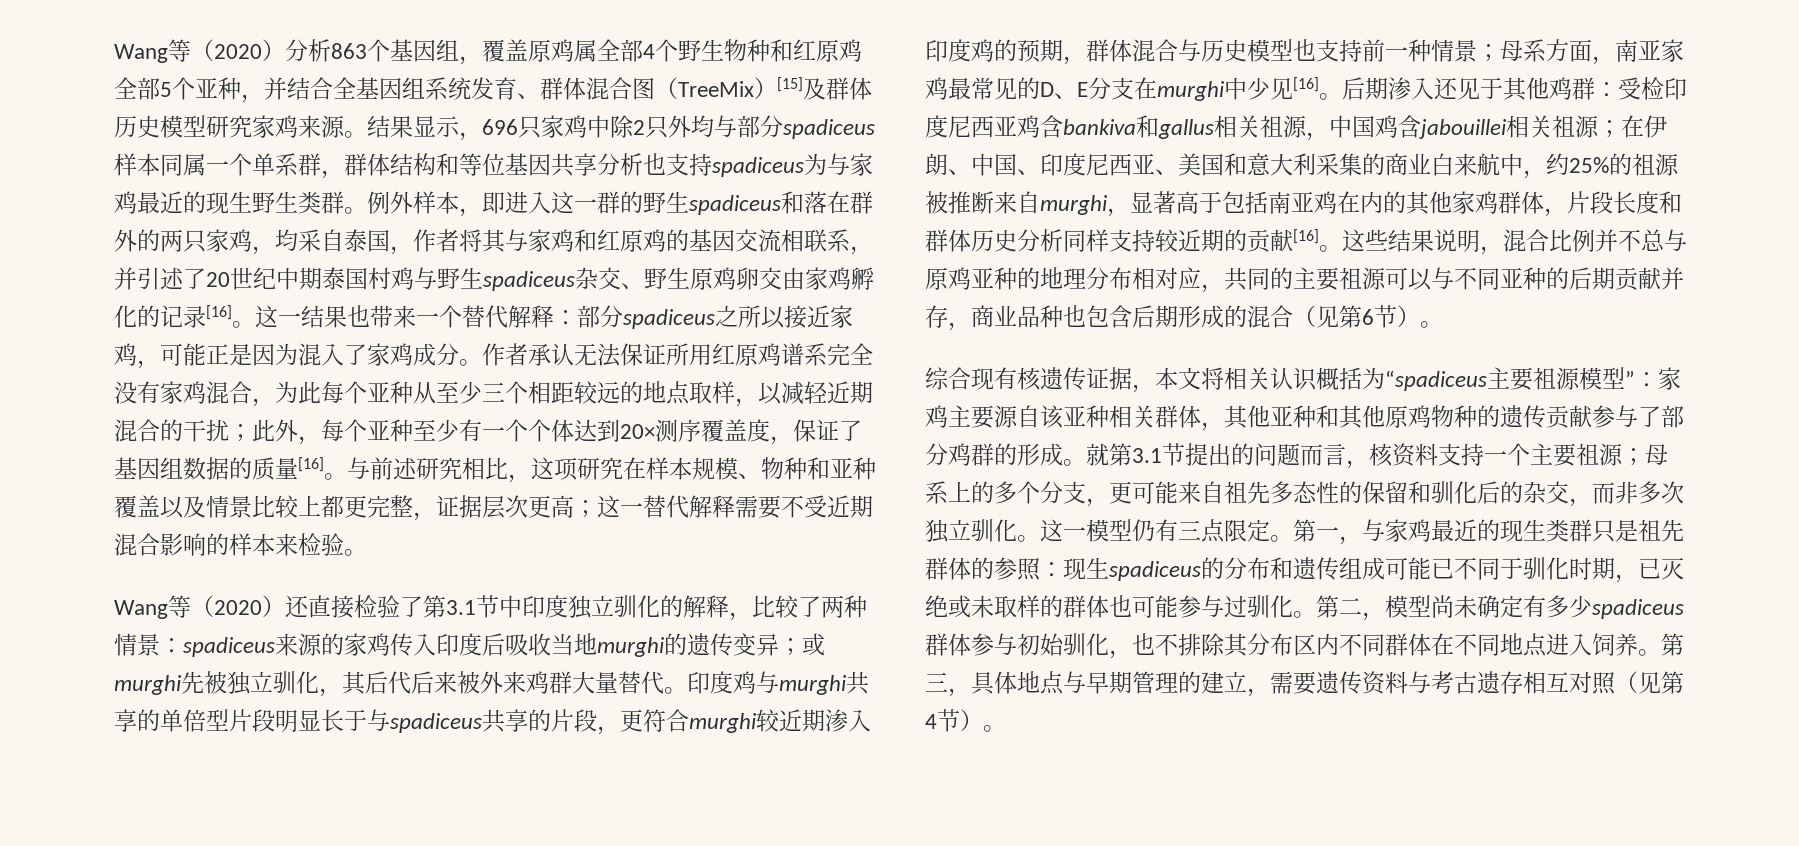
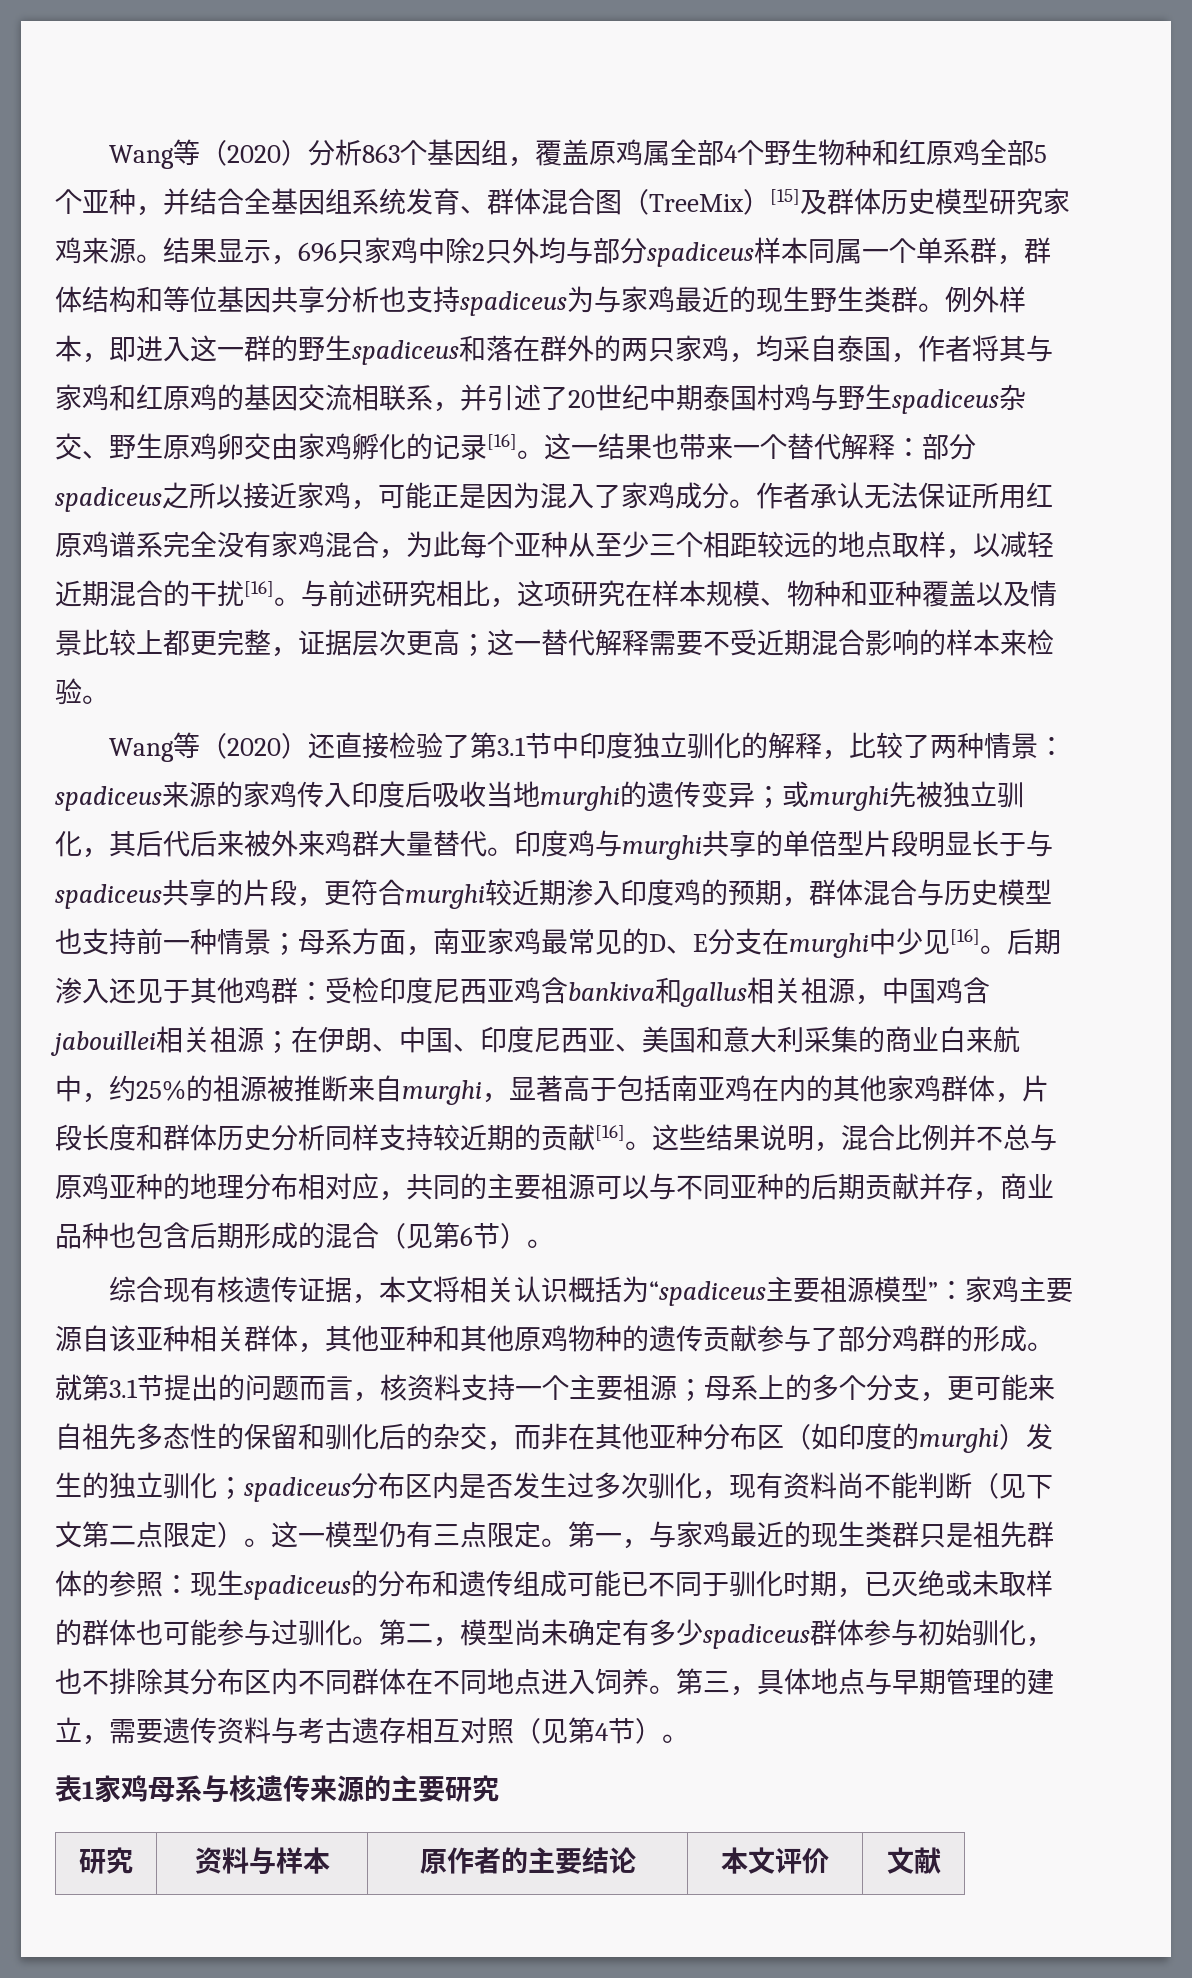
[229,419,862,445] [114,457,298,480] ；此外，每个亚种至少有一个个体达到20×测序覆盖度，保证了基因组数据的质量 -> (244, 593) none
[1638,481,1684,504] [925,519,1017,543] 多次独立驯化 -> [568,1423,1053,1453] [55,1472,1053,1502] [55,1521,244,1548] 在其他亚种分布区（如印度的murghi）发生的独立驯化；spadiceus分布区内是否发生过多次驯化，现有资料尚不能判断（见下文第二点限定）
(1006, 728) none -> [55,1775,499,1803] [79,1847,133,1874] [194,1847,330,1875] [419,1847,636,1874] [721,1847,829,1874] [886,1847,941,1874] // 表1家鸡母系与核遗传来源的主要研究 // 研究 | 资料与样本 | 原作者的主要结论 | 本文评价 | 文献

